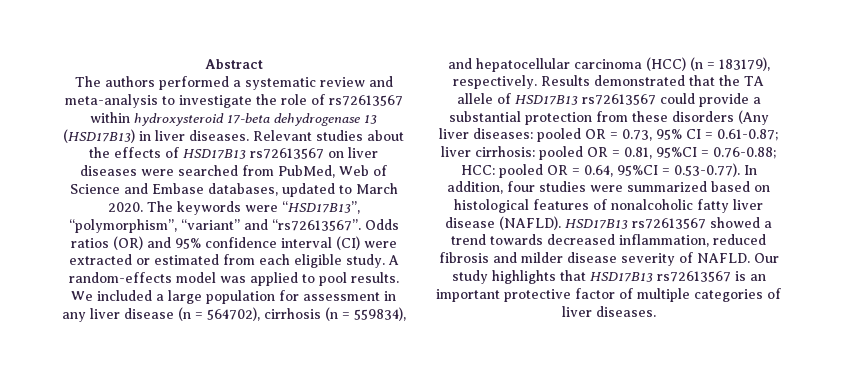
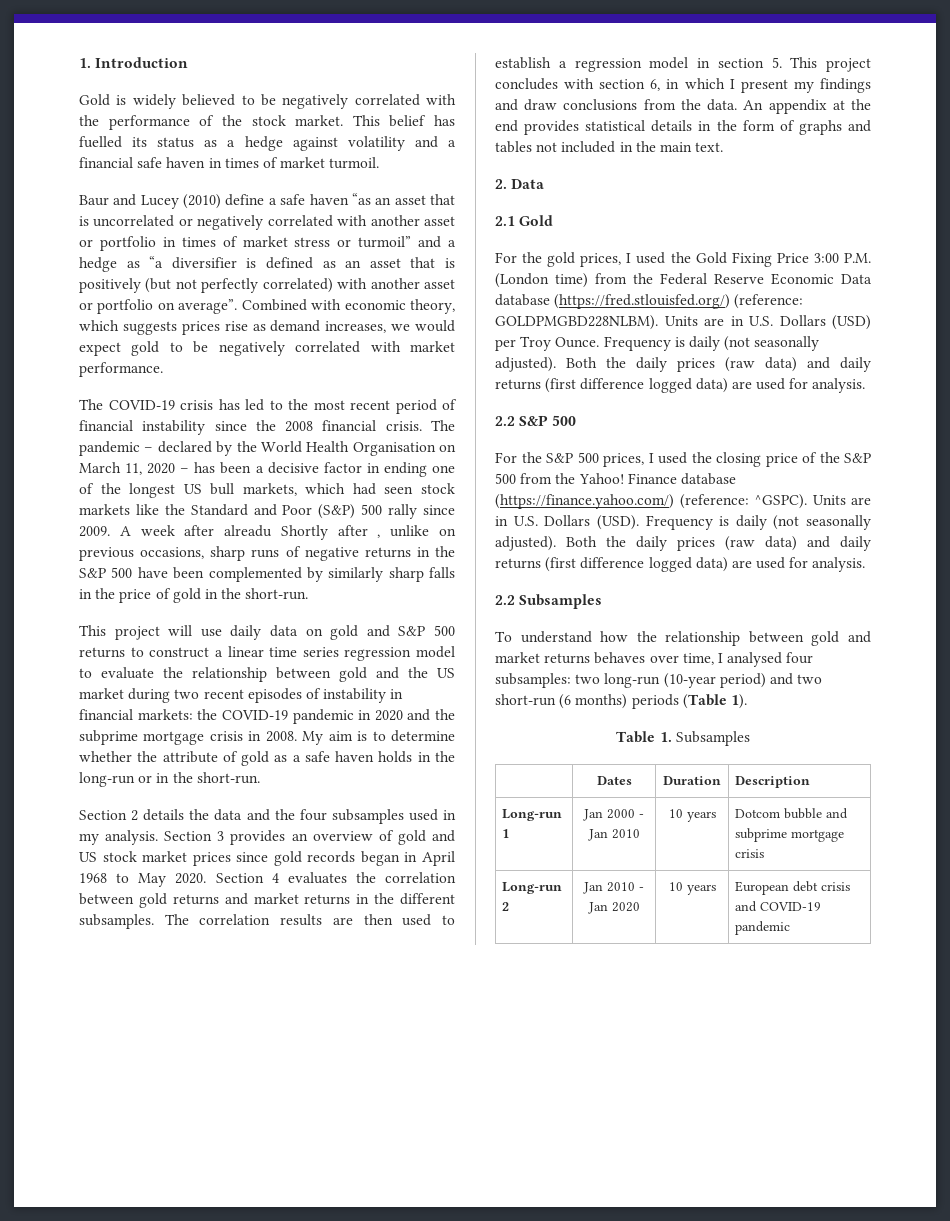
[204,59,263,69] [74,76,393,90] [64,94,403,108] [90,112,377,126] [63,129,404,143] [89,147,378,159] [80,165,387,178] [69,183,398,197] [107,201,360,215] [68,219,399,233] [70,236,397,250] [68,254,399,268] [68,272,399,286] [71,290,396,304] [61,307,406,322] [447,57,770,72] [453,75,764,89] [456,93,761,107] [448,110,769,125] [439,128,778,142] [441,146,776,160] [460,163,757,178] [447,181,770,194] [454,199,763,213] [445,216,772,230] [451,234,766,247] [438,252,779,266] [451,270,766,284] [436,288,781,302] [561,306,656,317] Abstract // The authors performed a systematic review and meta-analysis to investigate the role of rs72613567 within hydroxysteroid 17-beta dehydrogenase 13 (HSD17B13) in liver diseases. Relevant studies about the effects of HSD17B13 rs72613567 on liver diseases were searched from PubMed, Web of Science and Embase databases, updated to March 2020. The keywords were “HSD17B13”, “polymorphism”, “variant” and “rs72613567”. Odds ratios (OR) and 95% confidence interval (CI) were extracted or estimated from each eligible study. A random-effects model was applied to pool results. We included a large population for assessment in any liver disease (n = 564702), cirrhosis (n = 559834), and hepatocellular carcinoma (HCC) (n = 183179), respectively. Results demonstrated that the TA allele of HSD17B13 rs72613567 could provide a substantial protection from these disorders (Any liver diseases: pooled OR = 0.73, 95% CI = 0.61-0.87; liver cirrhosis: pooled OR = 0.81, 95%CI = 0.76-0.88; HCC: pooled OR = 0.64, 95%CI = 0.53-0.77). In addition, four studies were summarized based on histological features of nonalcoholic fatty liver disease (NAFLD). HSD17B13 rs72613567 showed a trend towards decreased inflammation, reduced fibrosis and milder disease severity of NAFLD. Our study highlights that HSD17B13 rs72613567 is an important protective factor of multiple categories of liver diseases. -> [79,57,189,68] [79,94,456,109] [79,115,455,130] [79,136,456,151] [79,157,380,169] [79,193,456,209] [79,215,455,230] [79,236,456,251] [79,256,456,272] [79,278,455,293] [79,299,455,314] [79,320,455,335] [79,341,455,356] [79,362,163,377] [79,399,457,414] [79,420,455,435] [79,441,456,456] [79,462,455,477] [79,483,455,498] [79,504,456,519] [79,525,456,540] [79,546,455,561] [79,567,455,582] [79,588,309,603] [79,625,455,640] [79,646,455,661] [79,667,455,682] [79,688,404,703] [79,709,455,724] [79,730,456,745] [79,751,455,766] [79,772,260,787] [79,809,456,824] [79,830,455,845] [79,851,455,866] [79,872,456,887] [79,893,455,908] [79,914,456,929] [495,57,871,72] [495,78,871,93] [495,99,871,114] [495,120,871,135] [495,141,724,153] [495,179,545,189] [495,215,554,226] [495,252,871,267] [495,273,872,288] [495,294,804,309] [495,315,871,330] [495,336,820,351] [495,357,871,372] [495,378,866,393] [495,415,577,426] [495,452,871,467] [495,473,736,485] [495,494,871,509] [495,515,871,530] [495,536,871,551] [495,557,866,572] [495,594,603,609] [495,631,871,646] [495,652,814,667] [495,673,823,688] [495,694,747,709] [616,731,750,746] [596,776,632,785] [663,776,721,785] [734,776,810,788] [501,809,562,821] [501,829,509,838] [583,809,644,821] [587,829,640,841] [668,809,716,822] [734,808,848,819] [734,828,844,842] [734,849,764,858] [501,882,562,894] [501,902,509,911] [583,882,644,894] [587,902,640,914] [668,882,716,895] [734,881,850,895] [734,901,821,912] [734,921,790,935] 1. Introduction // Gold is widely believed to be negatively correlated with the performance of the stock market. This belief has fuelled its status as a hedge against volatility and a financial safe haven in times of market turmoil. // Baur and Lucey (2010) define a safe haven “as an asset that is uncorrelated or negatively correlated with another asset or portfolio in times of market stress or turmoil” and a hedge as “a diversifier is defined as an asset that is positively (but not perfectly correlated) with another asset or portfolio on average”. Combined with economic theory, which suggests prices rise as demand increases, we would expect gold to be negatively correlated with market performance. // The COVID-19 crisis has led to the most recent period of financial instability since the 2008 financial crisis. The pandemic – declared by the World Health Organisation on March 11, 2020 – has been a decisive factor in ending one of the longest US bull markets, which had seen stock markets like the Standard and Poor (S&P) 500 rally since 2009. A week after alreadu Shortly after , unlike on previous occasions, sharp runs of negative returns in the S&P 500 have been complemented by similarly sharp falls in the price of gold in the short-run. // This project will use daily data on gold and S&P 500 returns to construct a linear time series regression model to evaluate the relationship between gold and the US market during two recent episodes of instability in financial markets: the COVID-19 pandemic in 2020 and the subprime mortgage crisis in 2008. My aim is to determine whether the attribute of gold as a safe haven holds in the long-run or in the short-run. // Section 2 details the data and the four subsamples used in my analysis. Section 3 provides an overview of gold and US stock market prices since gold records began in April 1968 to May 2020. Section 4 evaluates the correlation between gold returns and market returns in the different subsamples. The correlation results are then used to establish a regression model in section 5. This project concludes with section 6, in which I present my findings and draw conclusions from the data. An appendix at the end provides statistical details in the form of graphs and tables not included in the main text. // 2. Data // 2.1 Gold // For the gold prices, I used the Gold Fixing Price 3:00 P.M. (London time) from the Federal Reserve Economic Data database (https://fred.stlouisfed.org/) (reference: GOLDPMGBD228NLBM). Units are in U.S. Dollars (USD) per Troy Ounce. Frequency is daily (not seasonally adjusted). Both the daily prices (raw data) and daily returns (first difference logged data) are used for analysis. // 2.2 S&P 500 // For the S&P 500 prices, I used the closing price of the S&P 500 from the Yahoo! Finance database (https://finance.yahoo.com/) (reference: ^GSPC). Units are in U.S. Dollars (USD). Frequency is daily (not seasonally adjusted). Both the daily prices (raw data) and daily returns (first difference logged data) are used for analysis. // 2.2 Subsamples // To understand how the relationship between gold and market returns behaves over time, I analysed four subsamples: two long-run (10-year period) and two short-run (6 months) periods (Table 1). // Table 1. Subsamples // | Dates | Duration | Description // Long-run 1 | Jan 2000 - Jan 2010 | 10 years | Dotcom bubble and subprime mortgage crisis // Long-run 2 | Jan 2010 - Jan 2020 | 10 years | European debt crisis and COVID-19 pandemic

